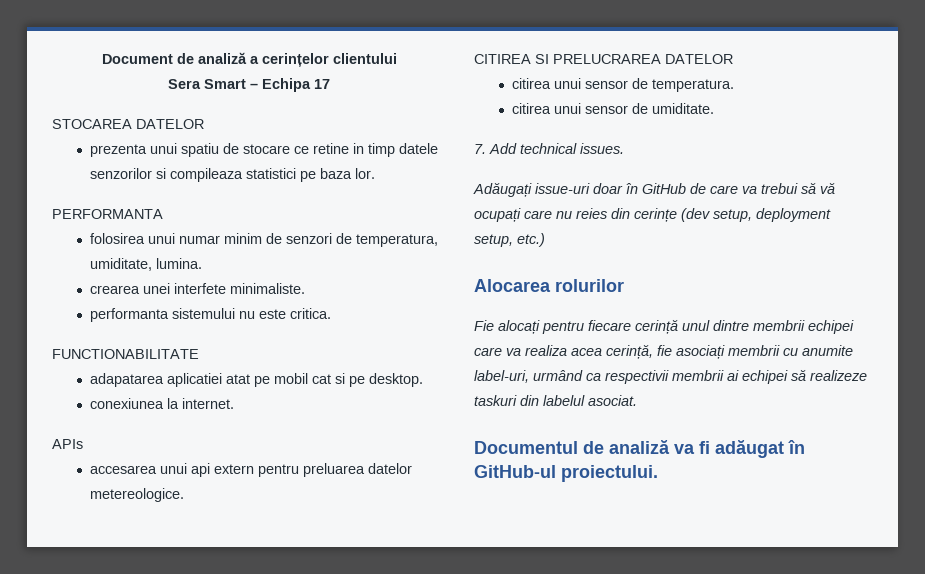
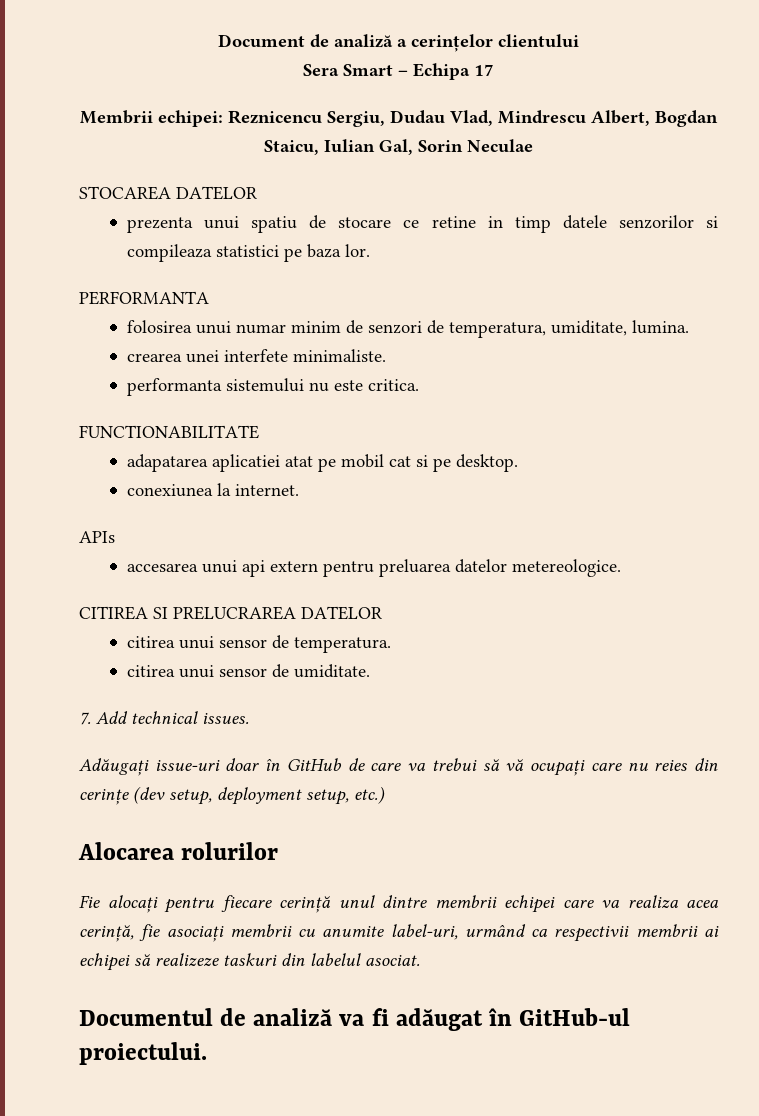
(330, 84) none -> [80,110,718,127] [264,139,533,155] // Membrii echipei: Reznicencu Sergiu, Dudau Vlad, Mindrescu Albert, Bogdan Staicu, Iulian Gal, Sorin Neculae

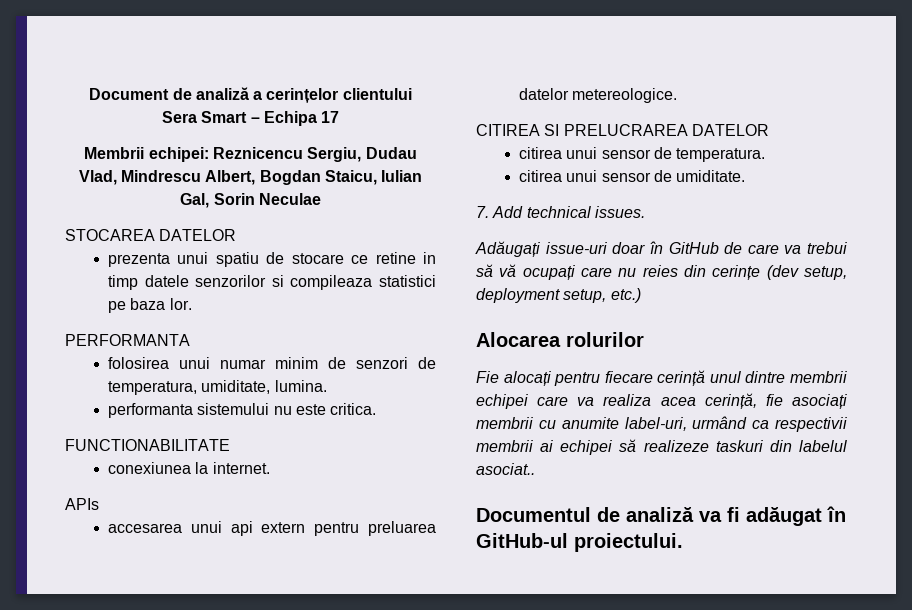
[126,349,386,363] // crearea unei interfete minimaliste. -> (327, 386) none
[126,454,518,472] // adapatarea aplicatiei atat pe mobil cat si pe desktop. -> (230, 445) none
[365,955,420,966] asociat. -> [476,463,535,475] asociat..

